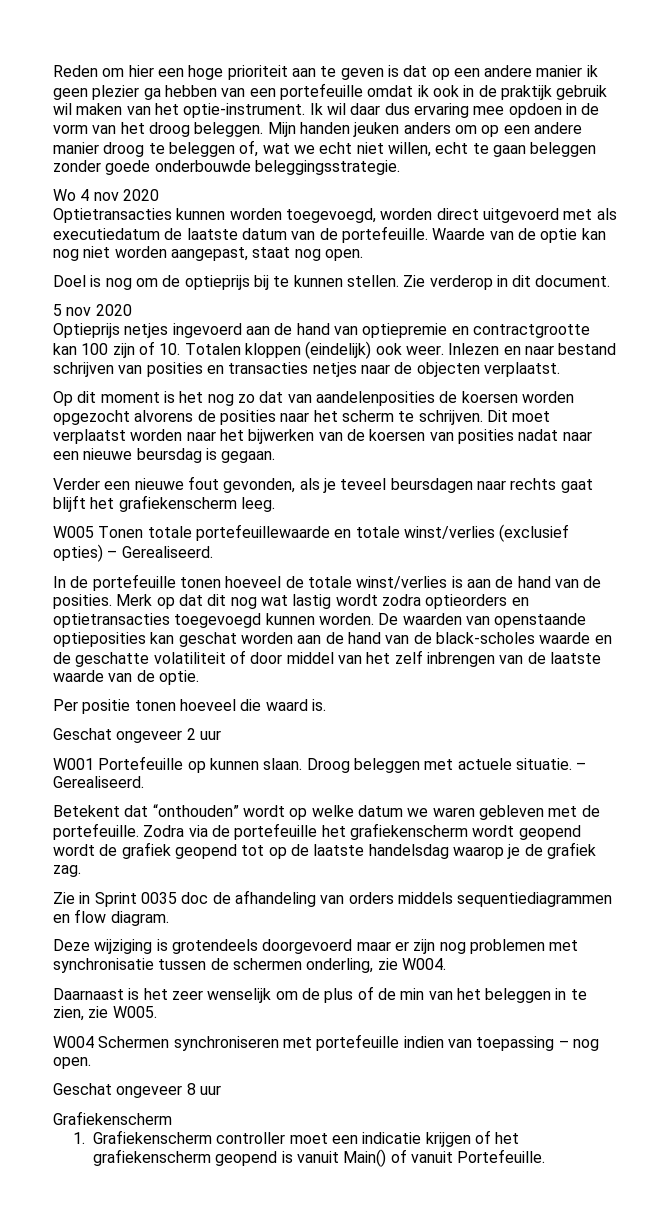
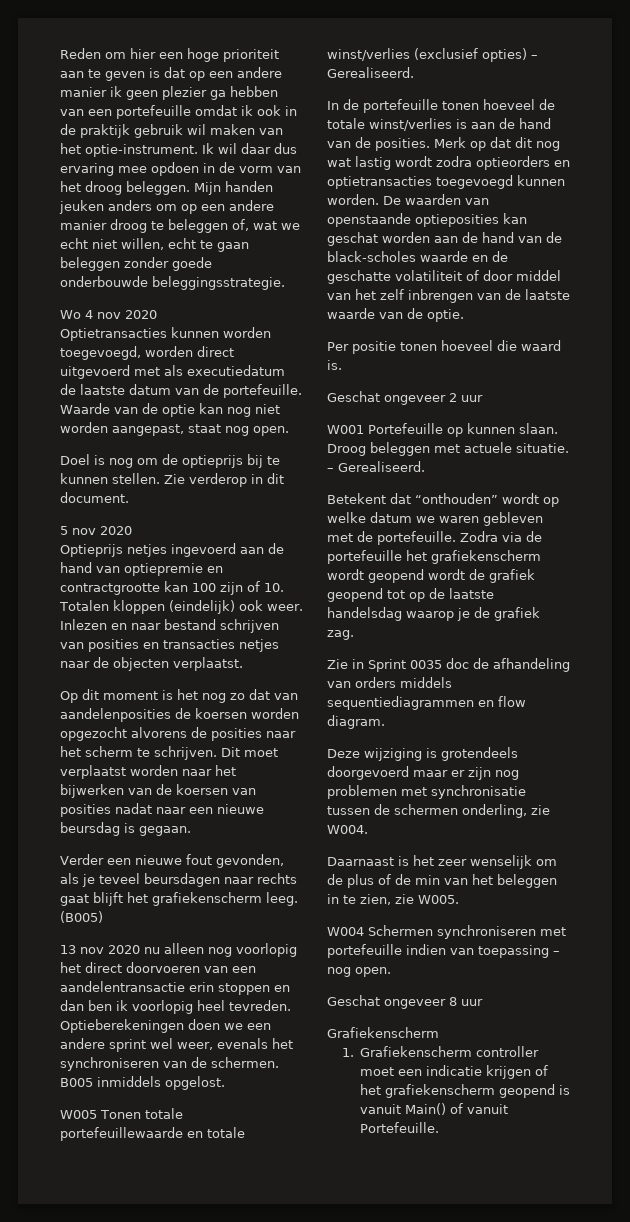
(275, 504) none -> [60,911,103,923] [60,943,297,957] [60,962,256,973] [60,981,290,995] [60,1000,291,1014] [60,1019,271,1033] [60,1038,293,1052] [60,1057,279,1071] [60,1076,225,1090] (B005) // 13 nov 2020 nu alleen nog voorlopig het direct doorvoeren van een aandelentransactie erin stoppen en dan ben ik voorlopig heel tevreden. Optieberekeningen doen we een andere sprint wel weer, evenals het synchroniseren van de schermen. B005 inmiddels opgelost.

